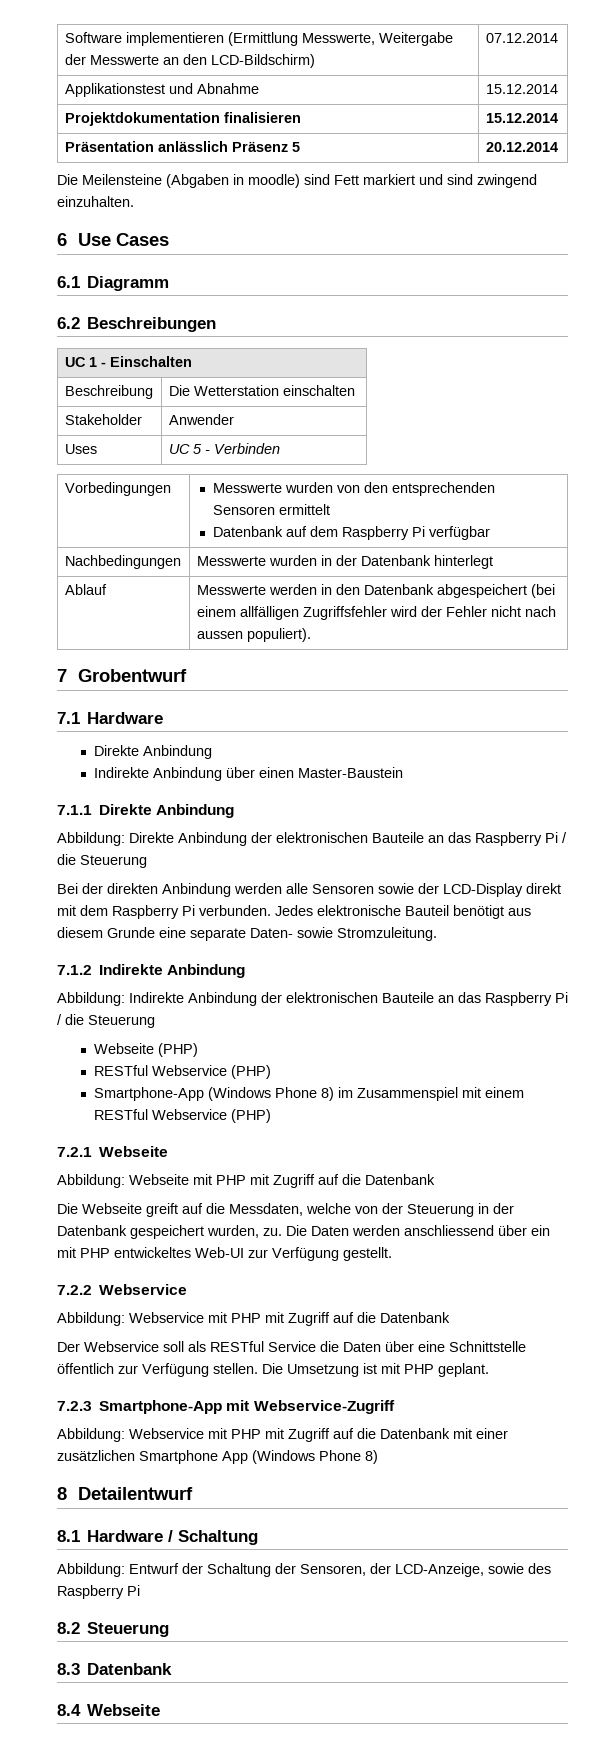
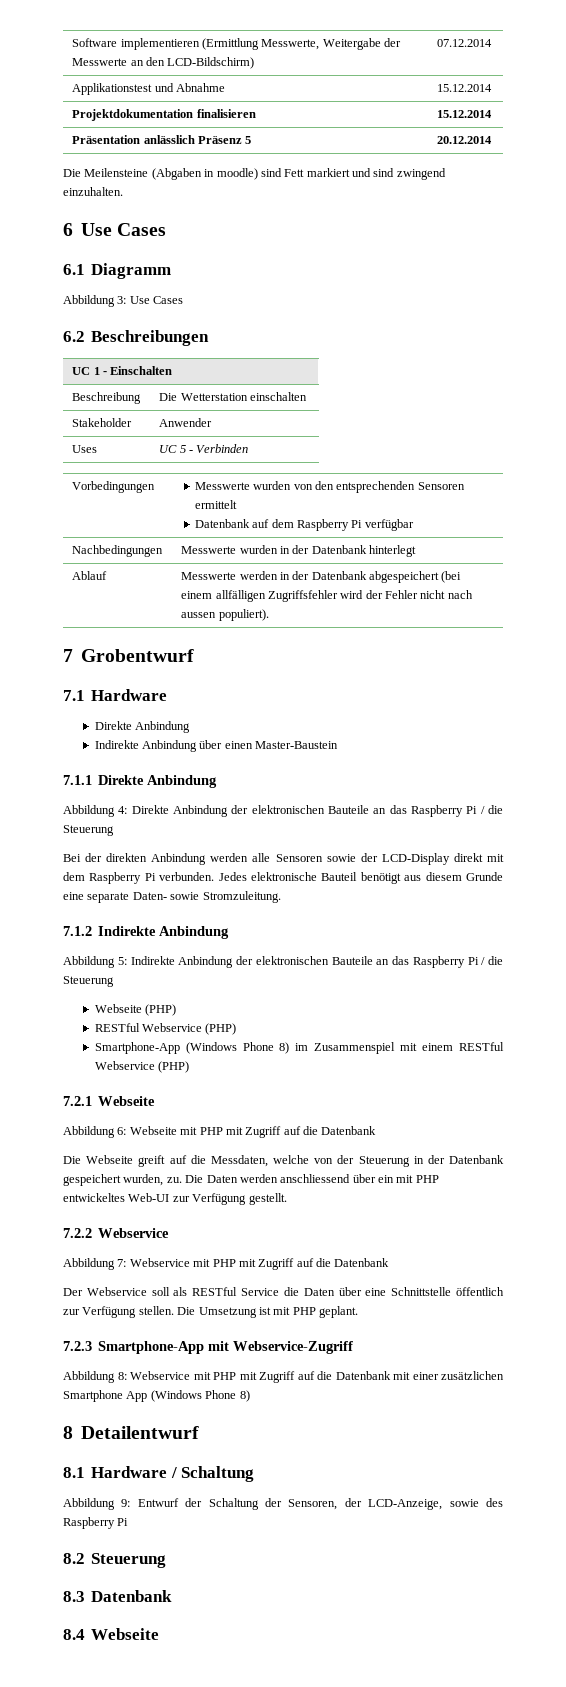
(170, 283) none -> [63,295,184,307] // Abbildung 3: Use Cases
[335,584,360,595] den -> [292,571,310,580] der
[57,832,125,846] Abbildung: -> [63,805,128,817] Abbildung 4:
[57,992,125,1006] Abbildung: -> [63,956,127,968] Abbildung 5:
[57,1174,125,1188] Abbildung: -> [63,1126,127,1138] Abbildung 6:
[57,1312,125,1326] Abbildung: -> [63,1258,127,1270] Abbildung 7:
[57,1428,125,1442] Abbildung: -> [63,1371,127,1383] Abbildung 8:
[57,1563,125,1577] Abbildung: -> [63,1498,131,1510] Abbildung 9:

